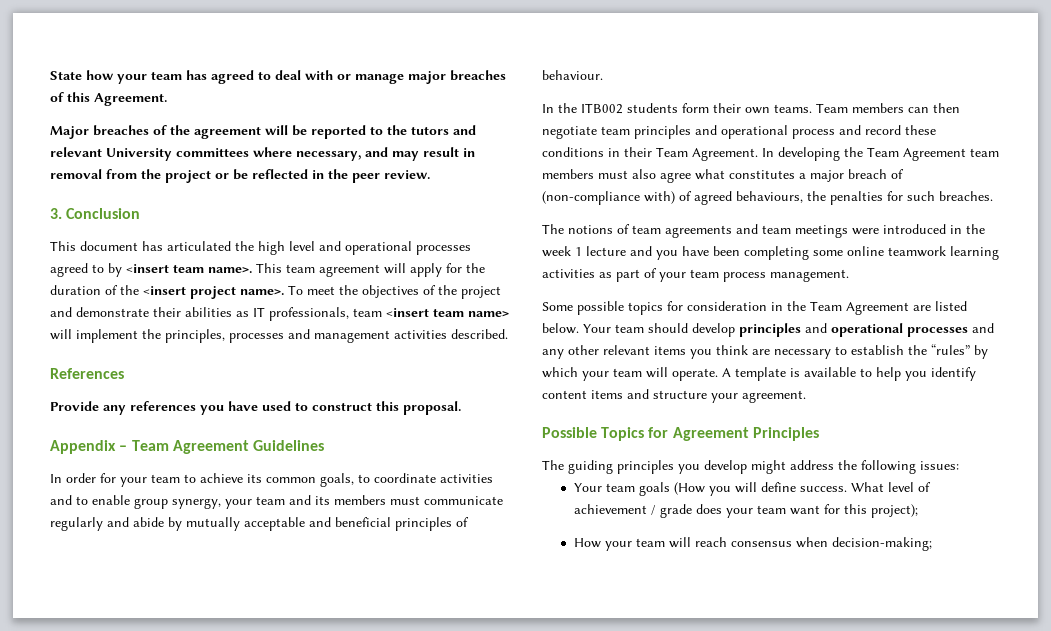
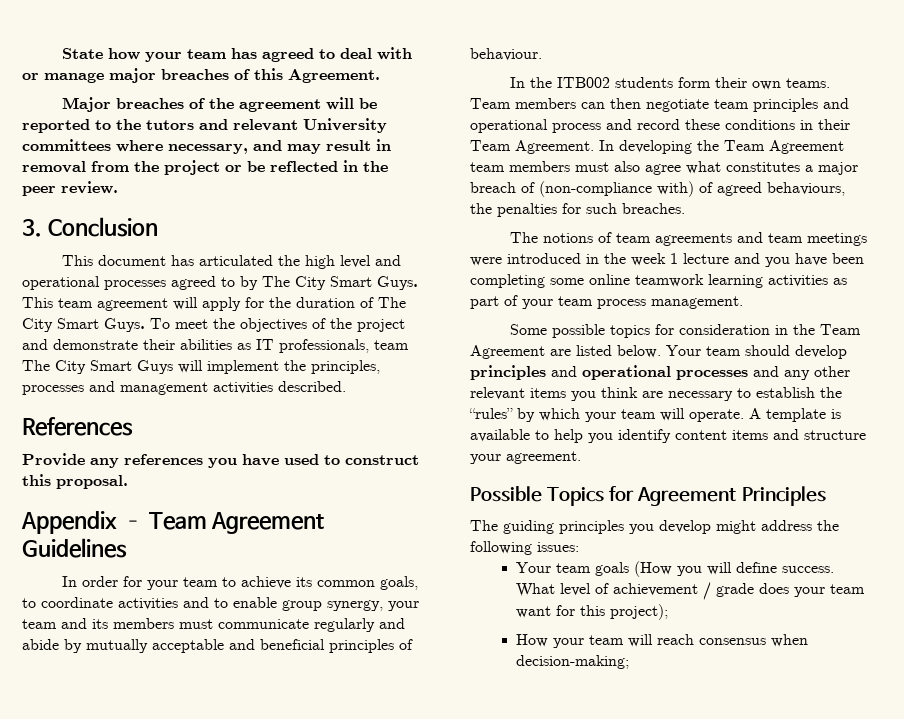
[126,264,252,273] <insert team name>. -> [262,276,418,290] The City Smart Guys.
[120,285,284,299] the <insert project name>. -> [378,297,406,308] [22,318,145,332] The City Smart Guys.
[386,308,509,317] <insert team name> -> [22,360,173,374] The City Smart Guys

